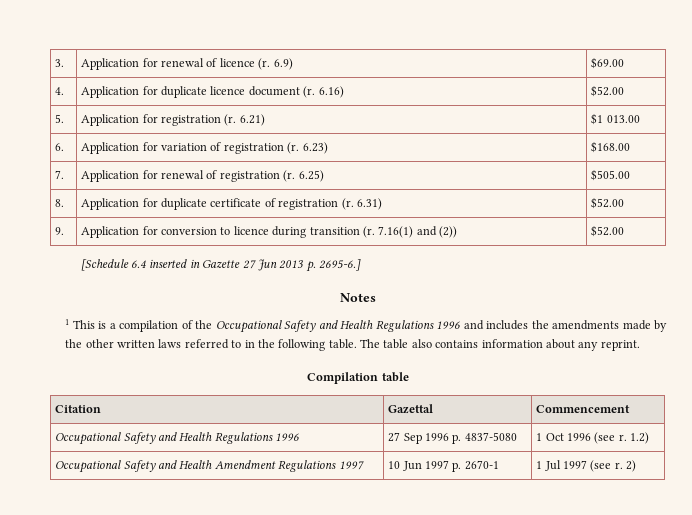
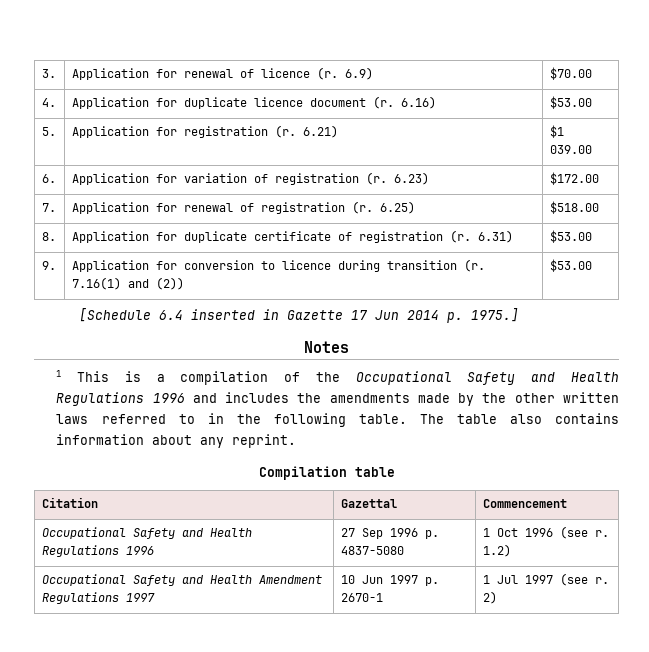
[591,57,625,69] $69.00 -> [549,67,592,80] $70.00
[591,85,625,97] $52.00 -> [549,96,592,109] $53.00
[606,115,640,123] 013.00 -> [549,145,592,154] 039.00
[591,141,631,153] $168.00 -> [549,172,599,185] $172.00
[591,169,631,181] $505.00 -> [549,201,599,214] $518.00
[591,197,625,209] $52.00 -> [549,230,592,243] $53.00
[591,225,625,237] $52.00 -> [549,259,592,272] $53.00
[242,259,362,272] 27 Jun 2013 p. 2695-6.] -> [350,308,519,323] 17 Jun 2014 p. 1975.]

